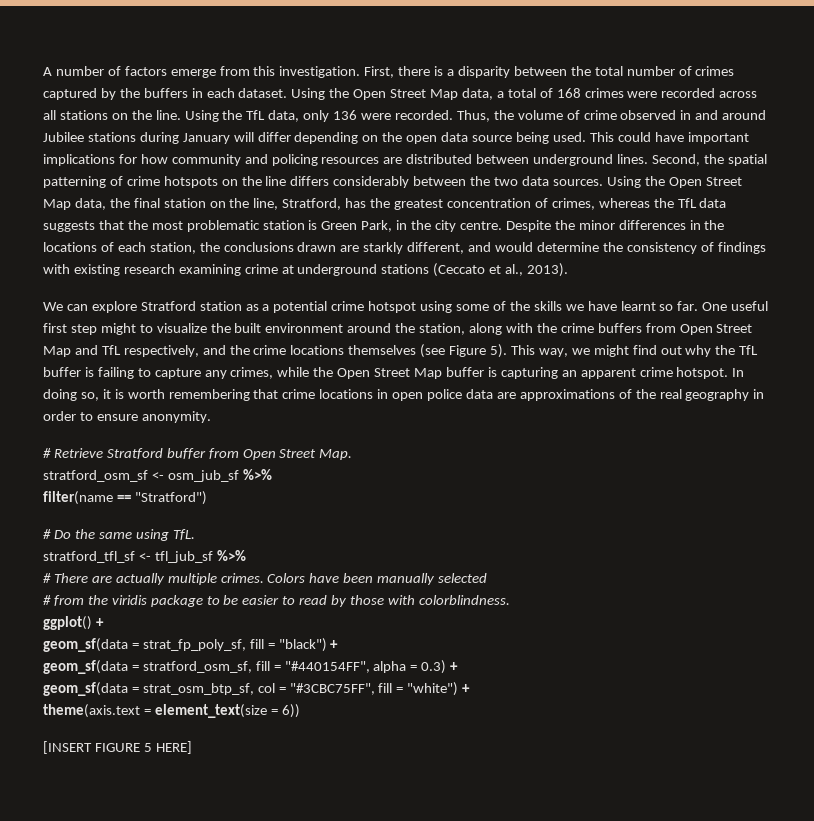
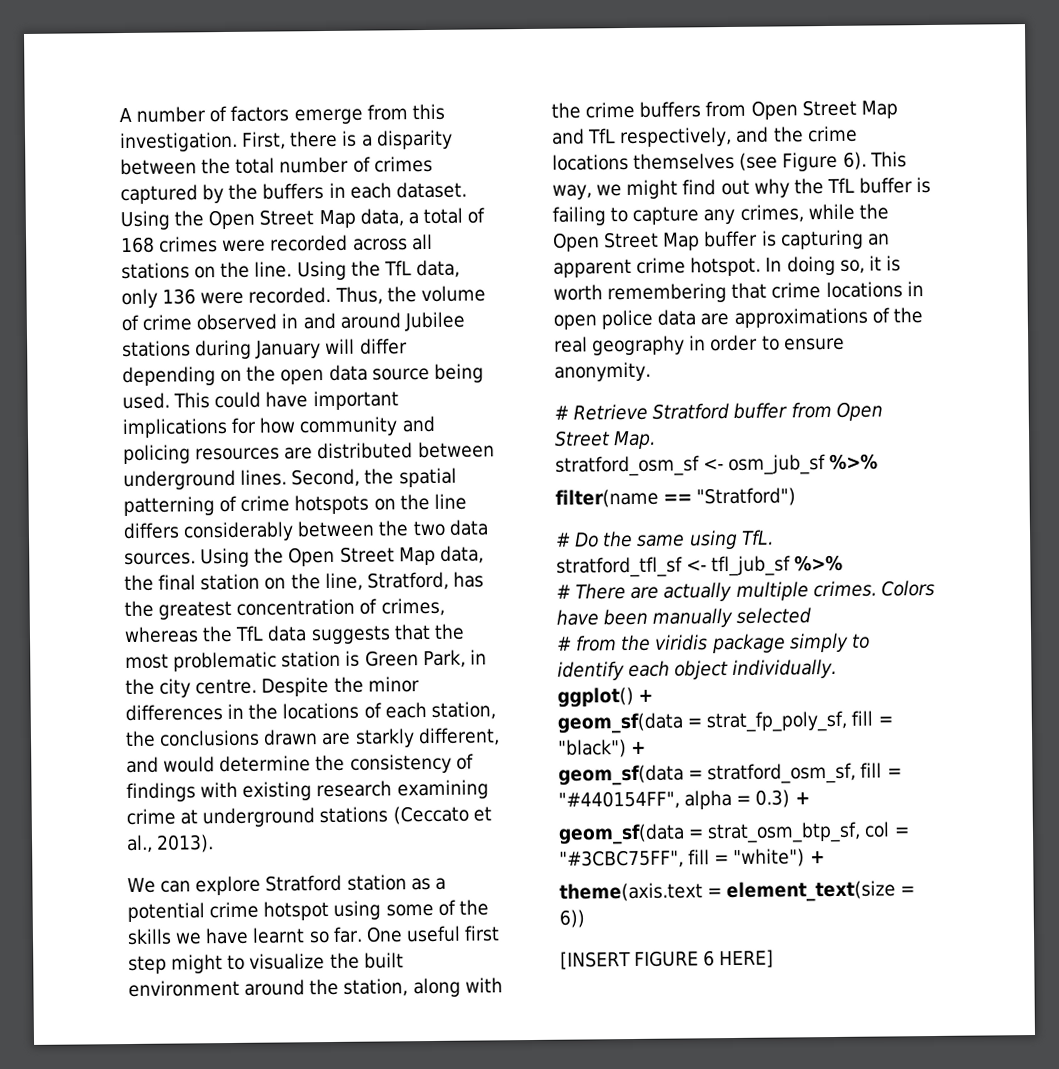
[490,344,508,358] 5). -> [842,151,867,170] 6).
[206,595,510,607] to be easier to read by those with colorblindness. -> [788,632,870,653] [557,658,838,681] simply to identify each object individually.
[143,743,152,752] 5 -> [703,950,716,967] 6

